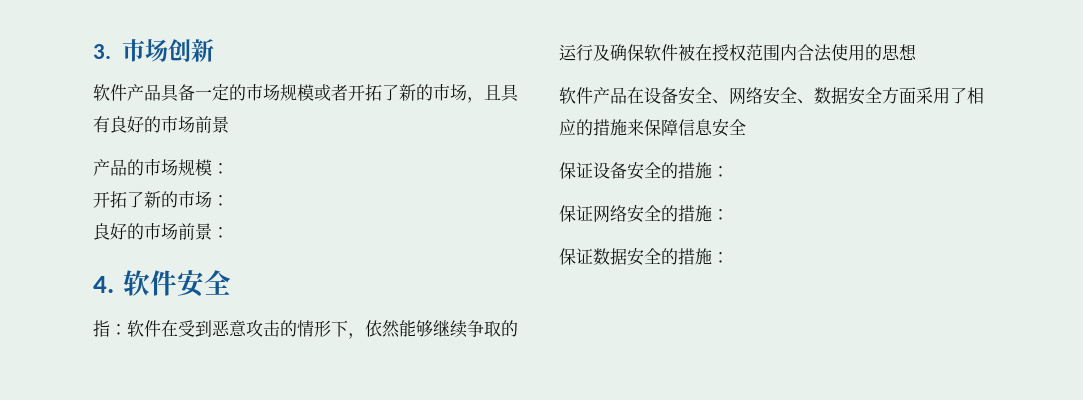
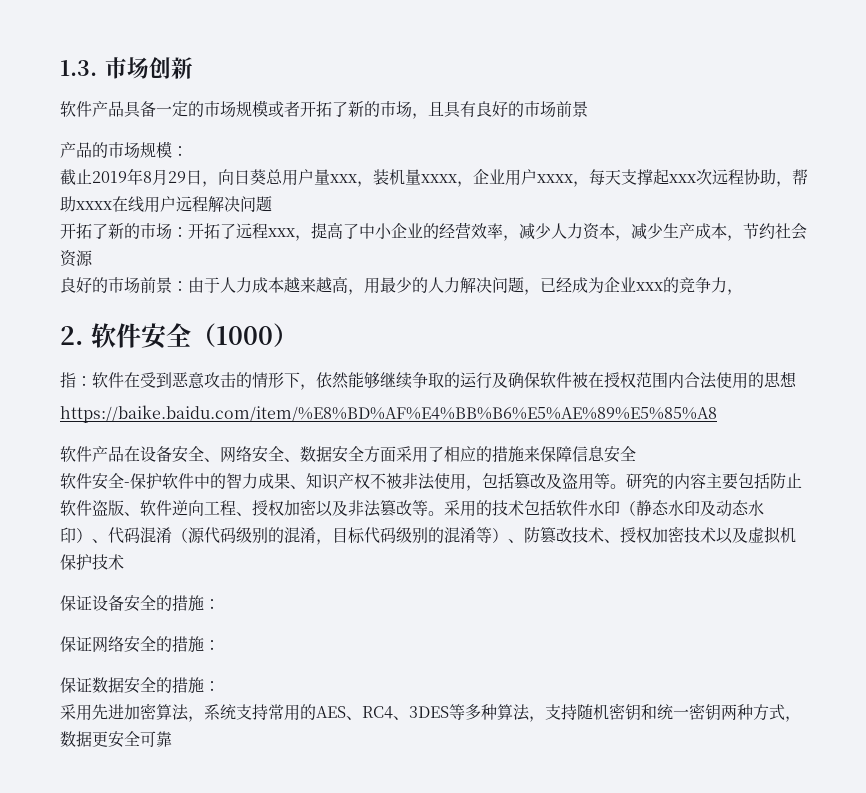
[93,44,111,59] 3. -> [60,60,97,76] 1.3.
[93,191,229,208] [93,223,229,240] [93,270,231,297] 开拓了新的市场： // 良好的市场前景： // 4.软件安全 -> [60,168,808,187] [60,196,272,213] [60,222,807,241] [60,250,93,267] [60,276,743,295] [60,323,298,349] 截止2019年8月29日，向日葵总用户量xxx，装机量xxxx，企业用户xxxx，每天支撑起xxx次远程协助，帮助xxxx在线用户远程解决问题 // 开拓了新的市场：开拓了远程xxx，提高了中小企业的经营效率，减少人力资本，减少生产成本，节约社会资源 // 良好的市场前景：由于人力成本越来越高，用最少的人力解决问题，已经成为企业xxx的竞争力， // 2.软件安全（1000）
(917, 52) none -> [60,405,717,423] // https://baike.baidu.com/item/%E8%BD%AF%E4%BB%B6%E5%AE%89%E5%85%A8
(746, 127) none -> [60,472,802,491] [60,499,764,517] [60,526,796,545] [60,554,124,570] // 软件安全-保护软件中的智力成果、知识产权不被非法使用，包括篡改及盗用等。研究的内容主要包括防止软件盗版、软件逆向工程、授权加密以及非法篡改等。采用的技术包括软件水印（静态水印及动态水印）、代码混淆（源代码级别的混淆，目标代码级别的混淆等）、防篡改技术、授权加密技术以及虚拟机保护技术
(729, 257) none -> [60,703,801,722] [60,731,172,748] // 采用先进加密算法，系统支持常用的AES、RC4、3DES等多种算法，支持随机密钥和统一密钥两种方式，数据更安全可靠

